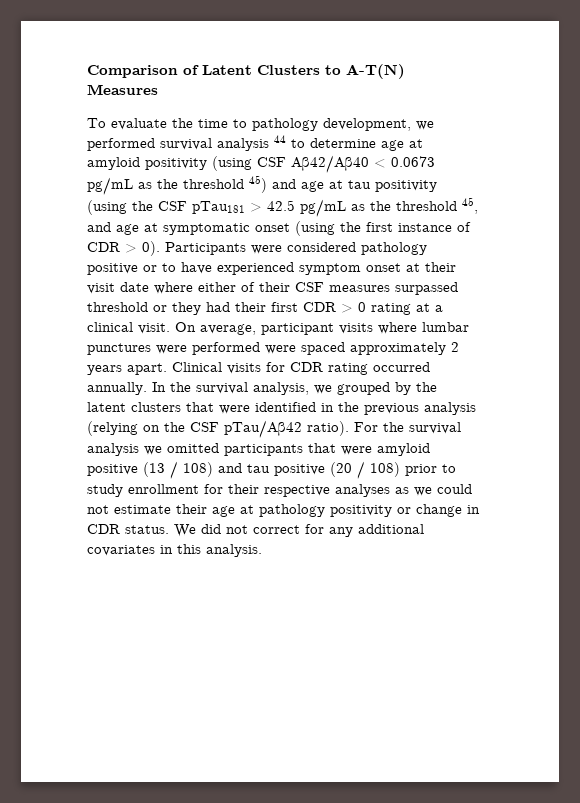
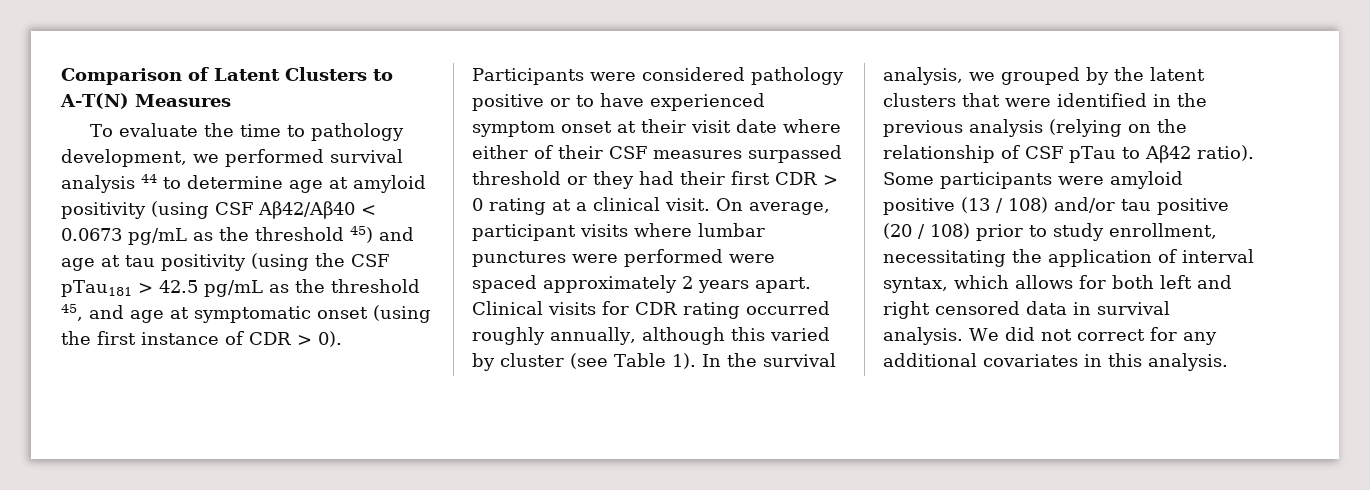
[87,382,147,395] annually. -> [472,327,830,345] [472,353,696,371] roughly annually, although this varied by cluster (see Table 1).
[190,420,461,438] [87,443,336,456] CSF pTau/Aβ42 ratio). For the survival analysis we omitted participants that -> [883,145,1254,163] [883,172,1052,189] relationship of CSF pTau to Aβ42 ratio). Some participants
[218,463,242,473] and -> [1054,197,1115,213] and/or
[128,484,472,497] [87,504,480,517] [87,524,169,534] enrollment for their respective analyses as we could not estimate their age at pathology positivity or change in CDR status. -> [1109,223,1217,239] [883,249,1254,267] [883,275,1232,293] [883,301,1170,319] [883,327,963,345] enrollment, necessitating the application of interval syntax, which allows for both left and right censored data in survival analysis.

